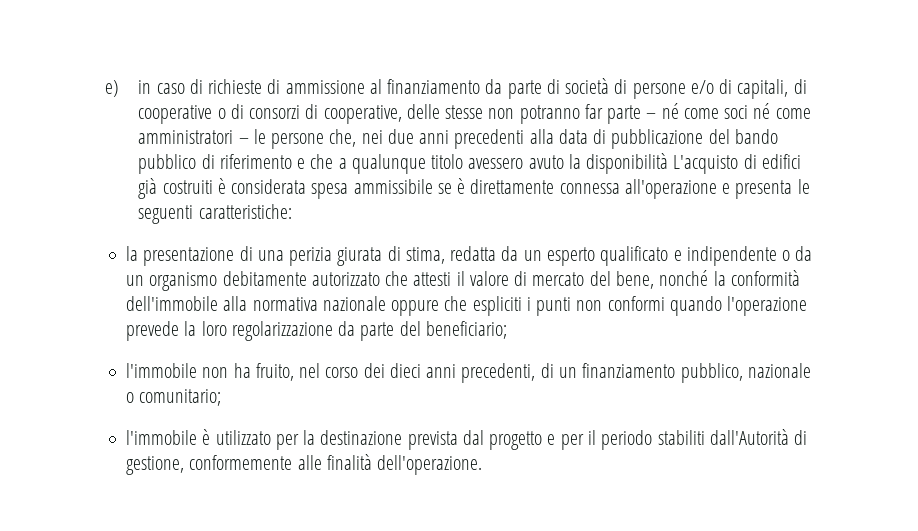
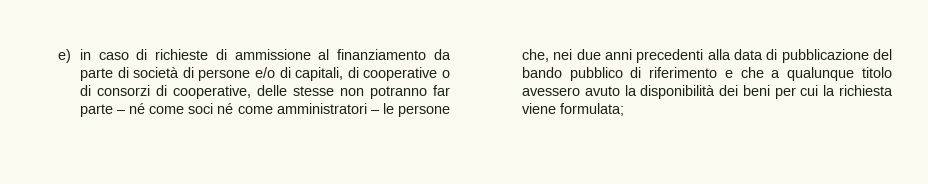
[673,154,801,174] [138,178,810,199] [138,204,292,224] [126,246,813,266] [126,270,800,291] [126,296,808,316] [126,321,507,341] [126,363,811,383] [126,389,222,406] [126,429,808,450] [126,454,483,475] L'acquisto di edifici già costruiti è considerata spesa ammissibile se è direttamente connessa all'operazione e presenta le seguenti caratteristiche: // la presentazione di una perizia giurata di stima, redatta da un esperto qualificato e indipendente o da un organismo debitamente autorizzato che attesti il valore di mercato del bene, nonché la conformità dell'immobile alla normativa nazionale oppure che espliciti i punti non conformi quando l'operazione prevede la loro regolarizzazione da parte del beneficiario; // l'immobile non ha fruito, nel corso dei dieci anni precedenti, di un finanziamento pubblico, nazionale o comunitario; // l'immobile è utilizzato per la destinazione prevista dal progetto e per il periodo stabiliti dall'Autorità di gestione, conformemente alle finalità dell'operazione. -> [719,85,893,99] [521,103,624,116] dei beni per cui la richiesta viene formulata;

